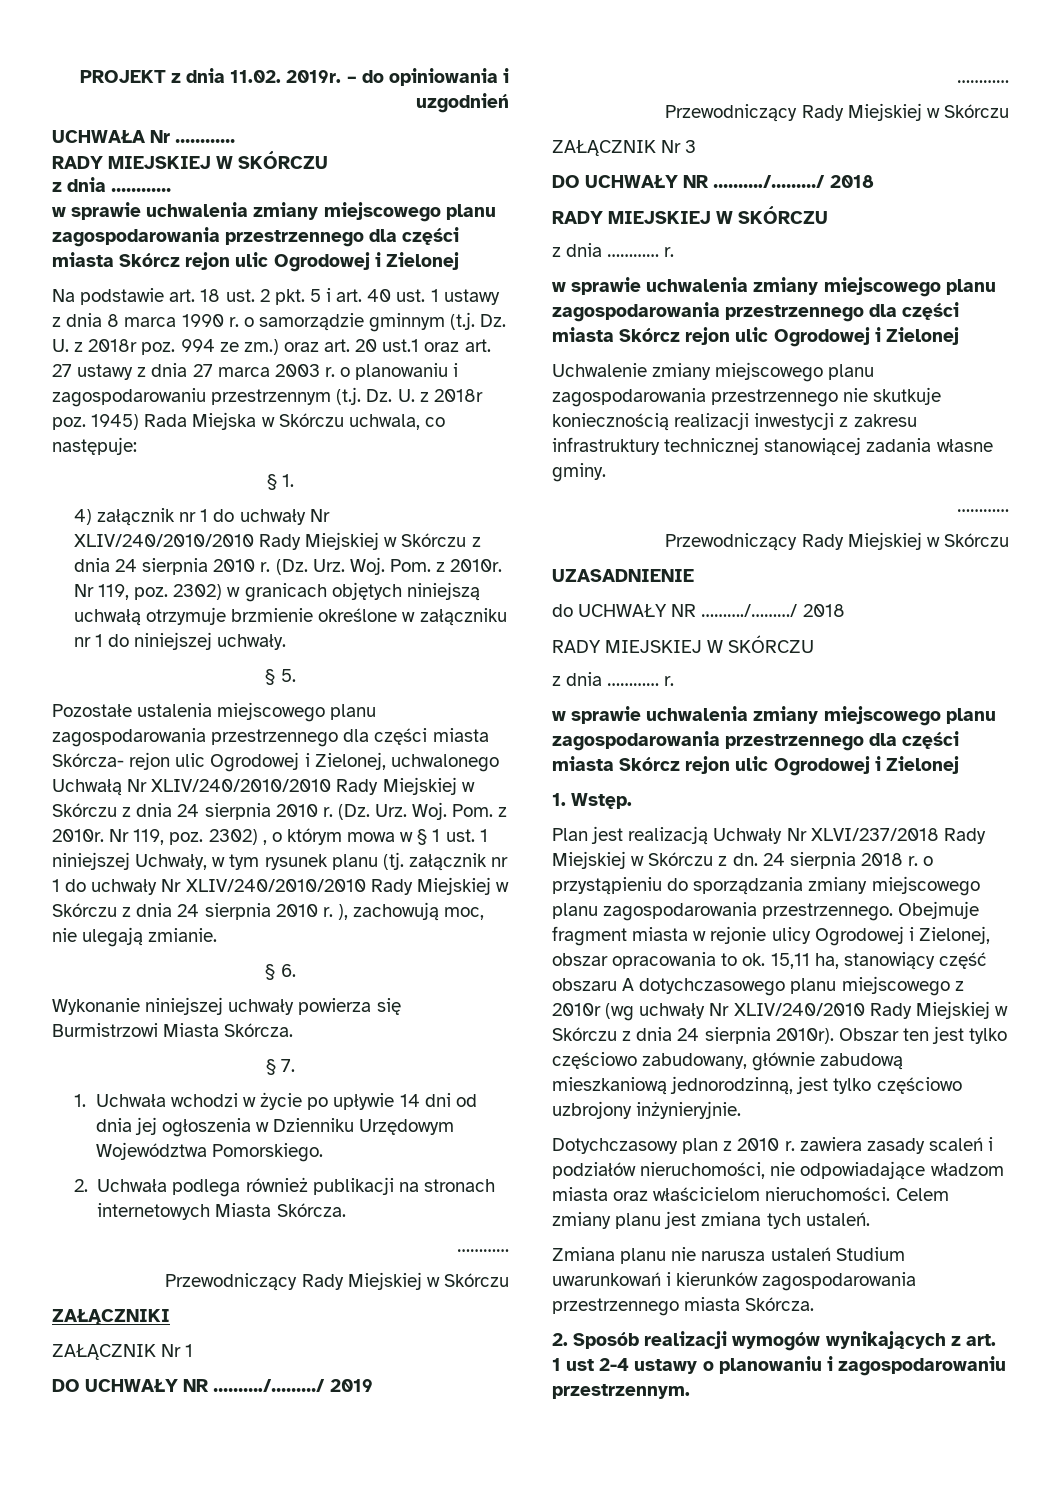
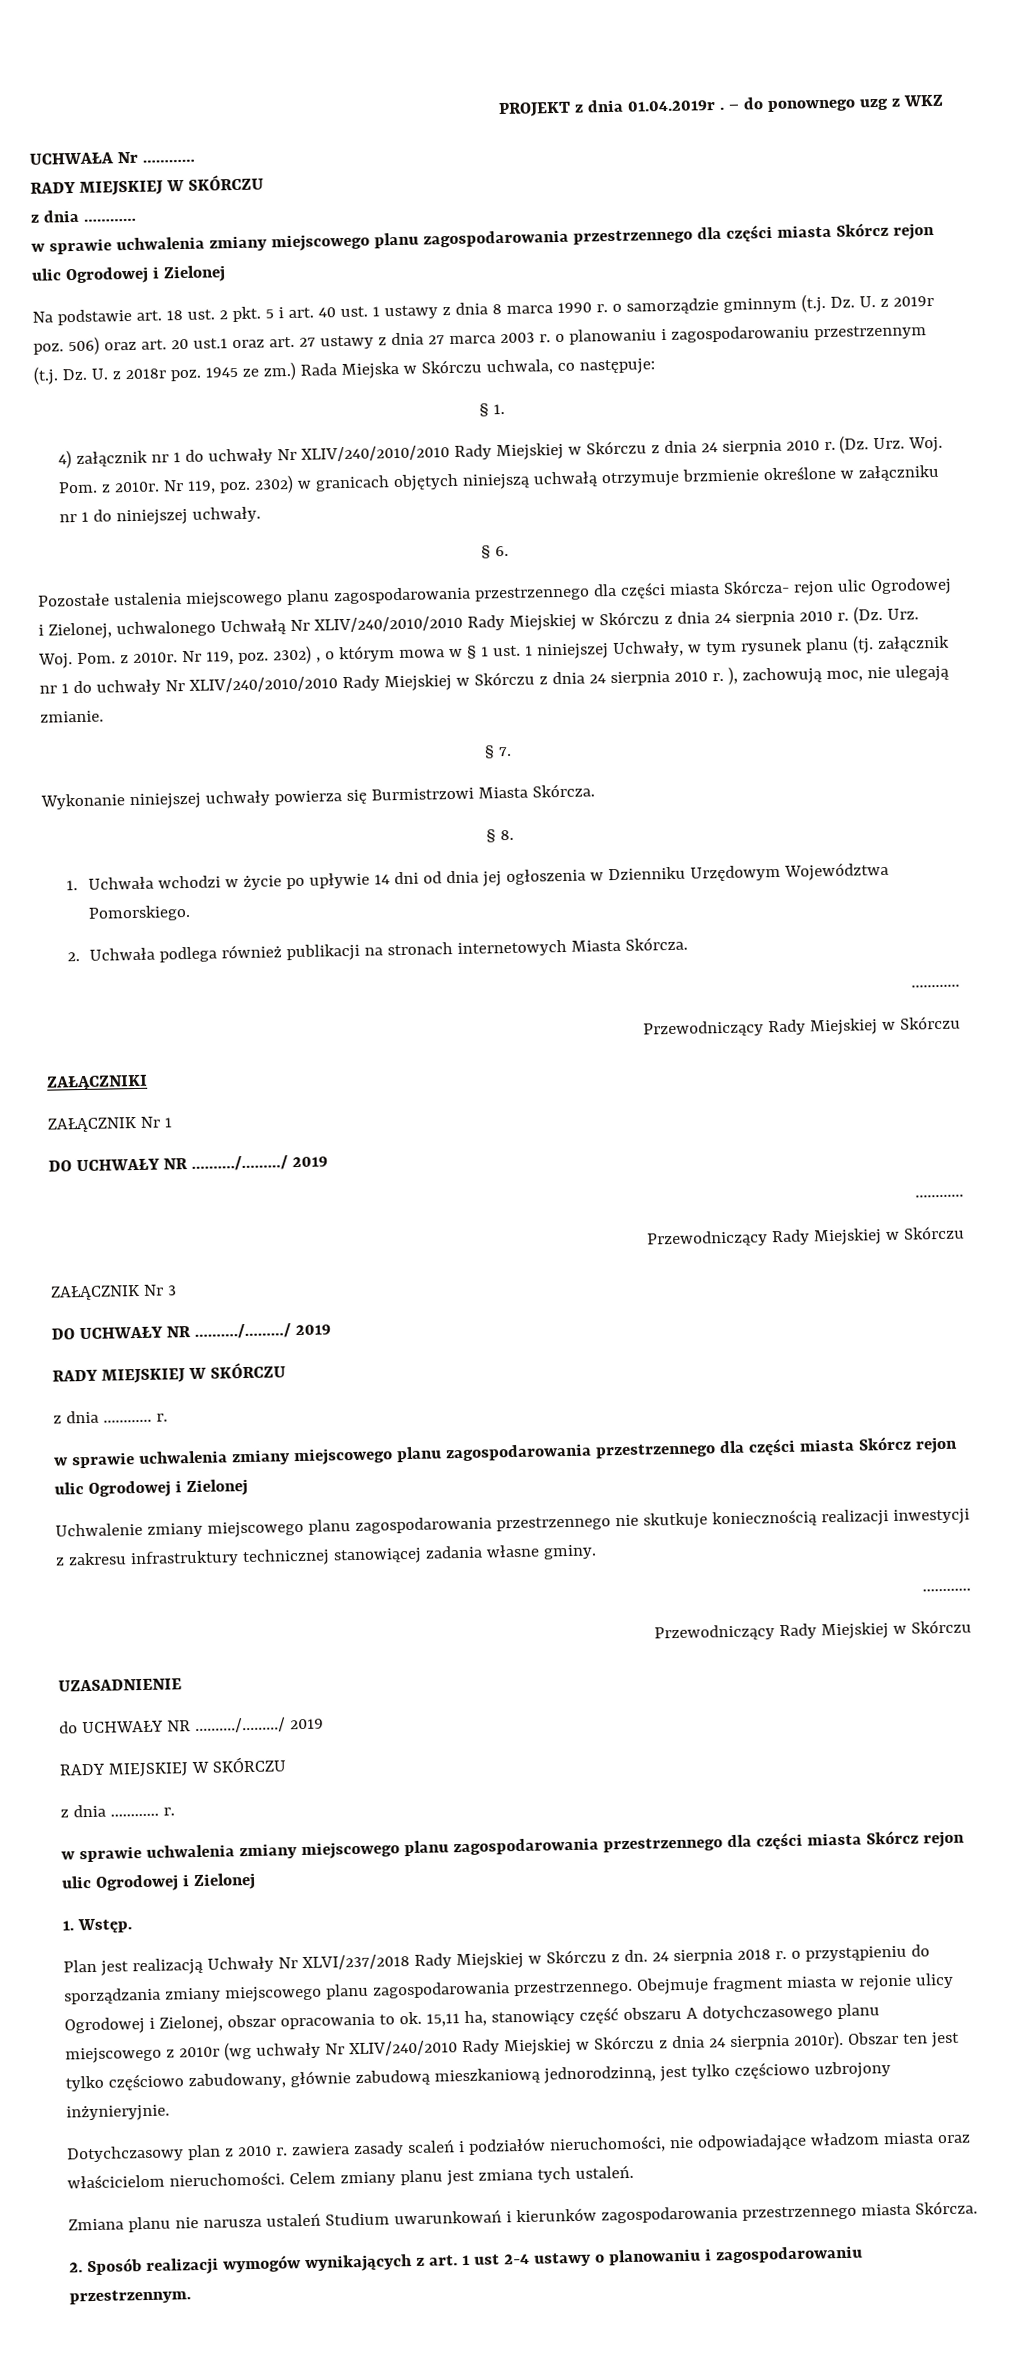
[230,68,509,86] [416,93,509,113] 11.02. 2019r. – do opiniowania i uzgodnień -> [627,94,944,113] 01.04.2019r . – do ponownego uzg z WKZ
[88,339,279,355] 2018r poz. 994 ze zm.) -> [892,295,934,307] [33,336,100,356] 2019r poz. 506)
[91,414,140,430] 1945) -> [204,361,297,381] 1945 ze zm.)
[280,669,296,682] 5. -> [494,545,509,557] 6.
[280,964,296,977] 6. -> [497,746,512,757] 7.
[281,1059,296,1072] 7. -> [499,829,514,841] 8.
[829,175,874,188] 2018 -> [294,1324,331,1336] 2019
[802,604,845,617] 2018 -> [289,1718,324,1730] 2019

